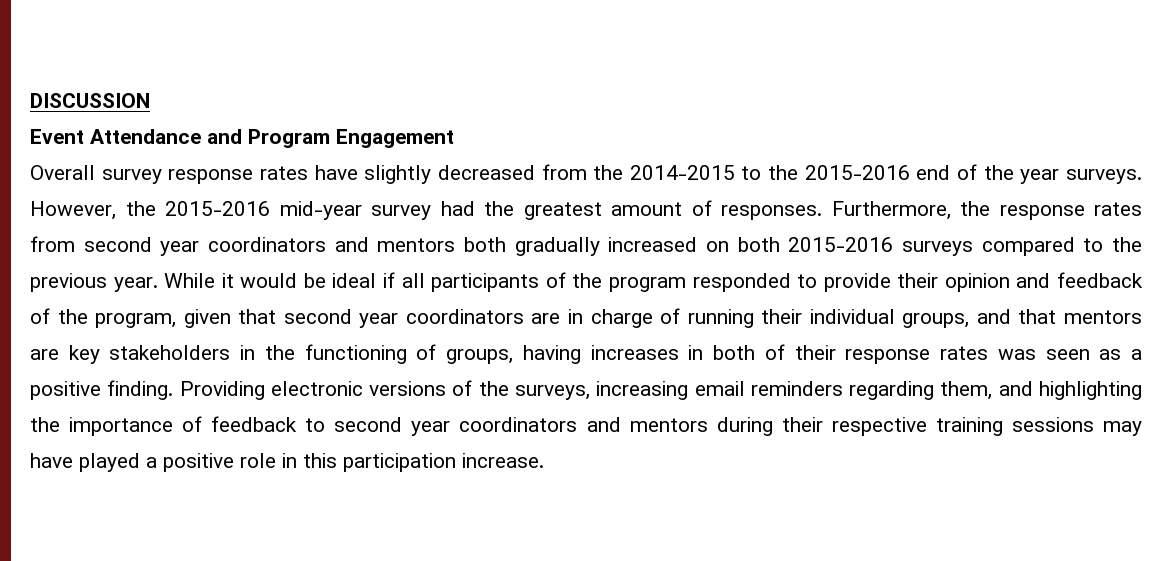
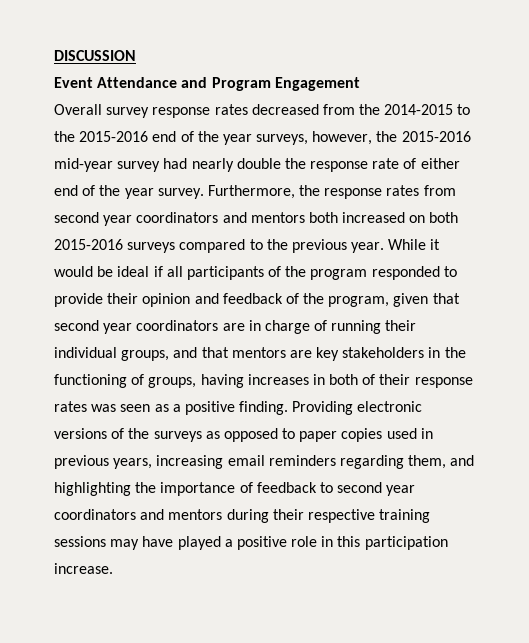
[314,165,432,184] have slightly -> (248, 109) none
[1065,169,1142,184] [30,201,116,220] surveys. However, -> [256,131,373,145] surveys, however,
[484,200,822,220] the greatest amount of responses. -> [191,158,460,172] [54,185,204,199] nearly double the response rate of either end of the year survey.
[514,237,600,256] gradually -> (338, 217) none
[515,385,590,400] surveys, -> [153,428,433,442] [54,455,153,469] surveys as opposed to paper copies used in previous years,

